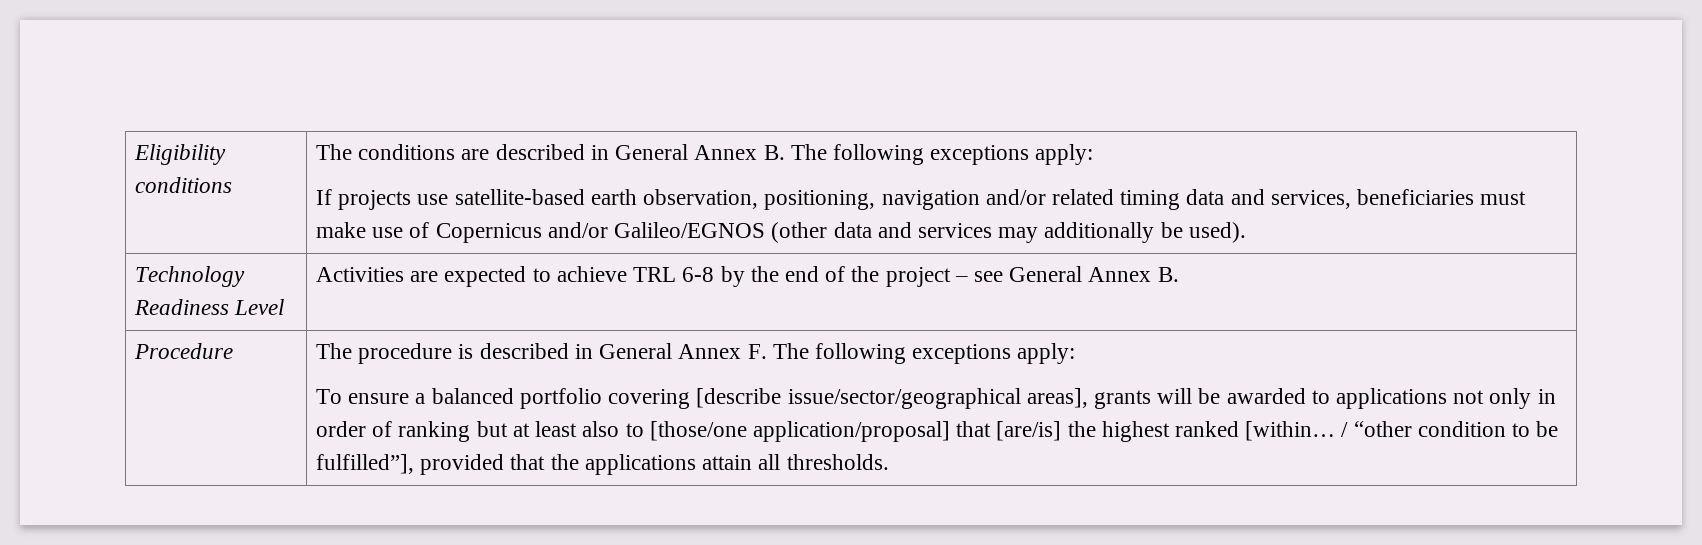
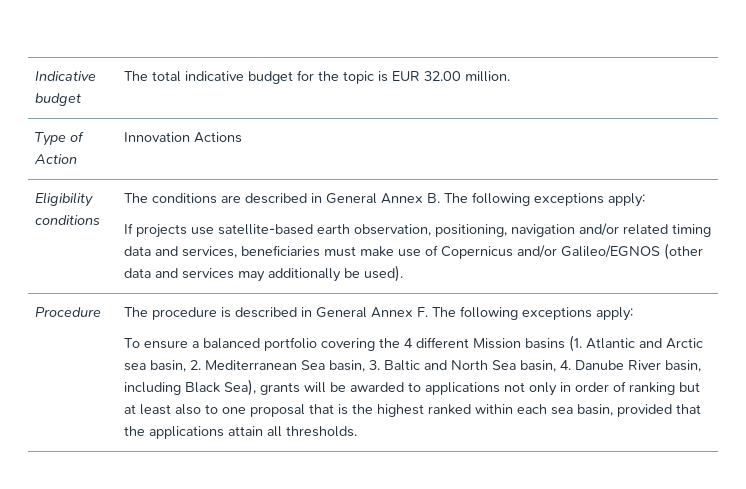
(134, 154) none -> [34,71,96,81] [34,93,81,106] [123,70,510,84] [34,131,84,146] [33,154,77,164] [123,132,242,143] Indicative budget | The total indicative budget for the topic is EUR 32.00 million. // Type of Action | Innovation Actions //
[135,266,246,287] [134,299,285,315] [316,266,1179,287] // Technology Readiness Level | Activities are expected to achieve TRL 6-8 by the end of the project – see General Annex B. -> (403, 273) none
[696,388,1088,409] [describe issue/sector/geographical areas], -> [378,335,703,352] [123,360,701,372] [123,379,256,396] the 4 different Mission basins (1. Atlantic and Arctic sea basin, 2. Mediterranean Sea basin, 3. Baltic and North Sea basin, 4. Danube River basin, including Black Sea),
[649,421,1559,442] [316,454,415,474] [those/one application/proposal] that [are/is] the highest ranked [within… / “other condition to be fulfilled”], -> [221,404,613,417] one proposal that is the highest ranked within each sea basin,

